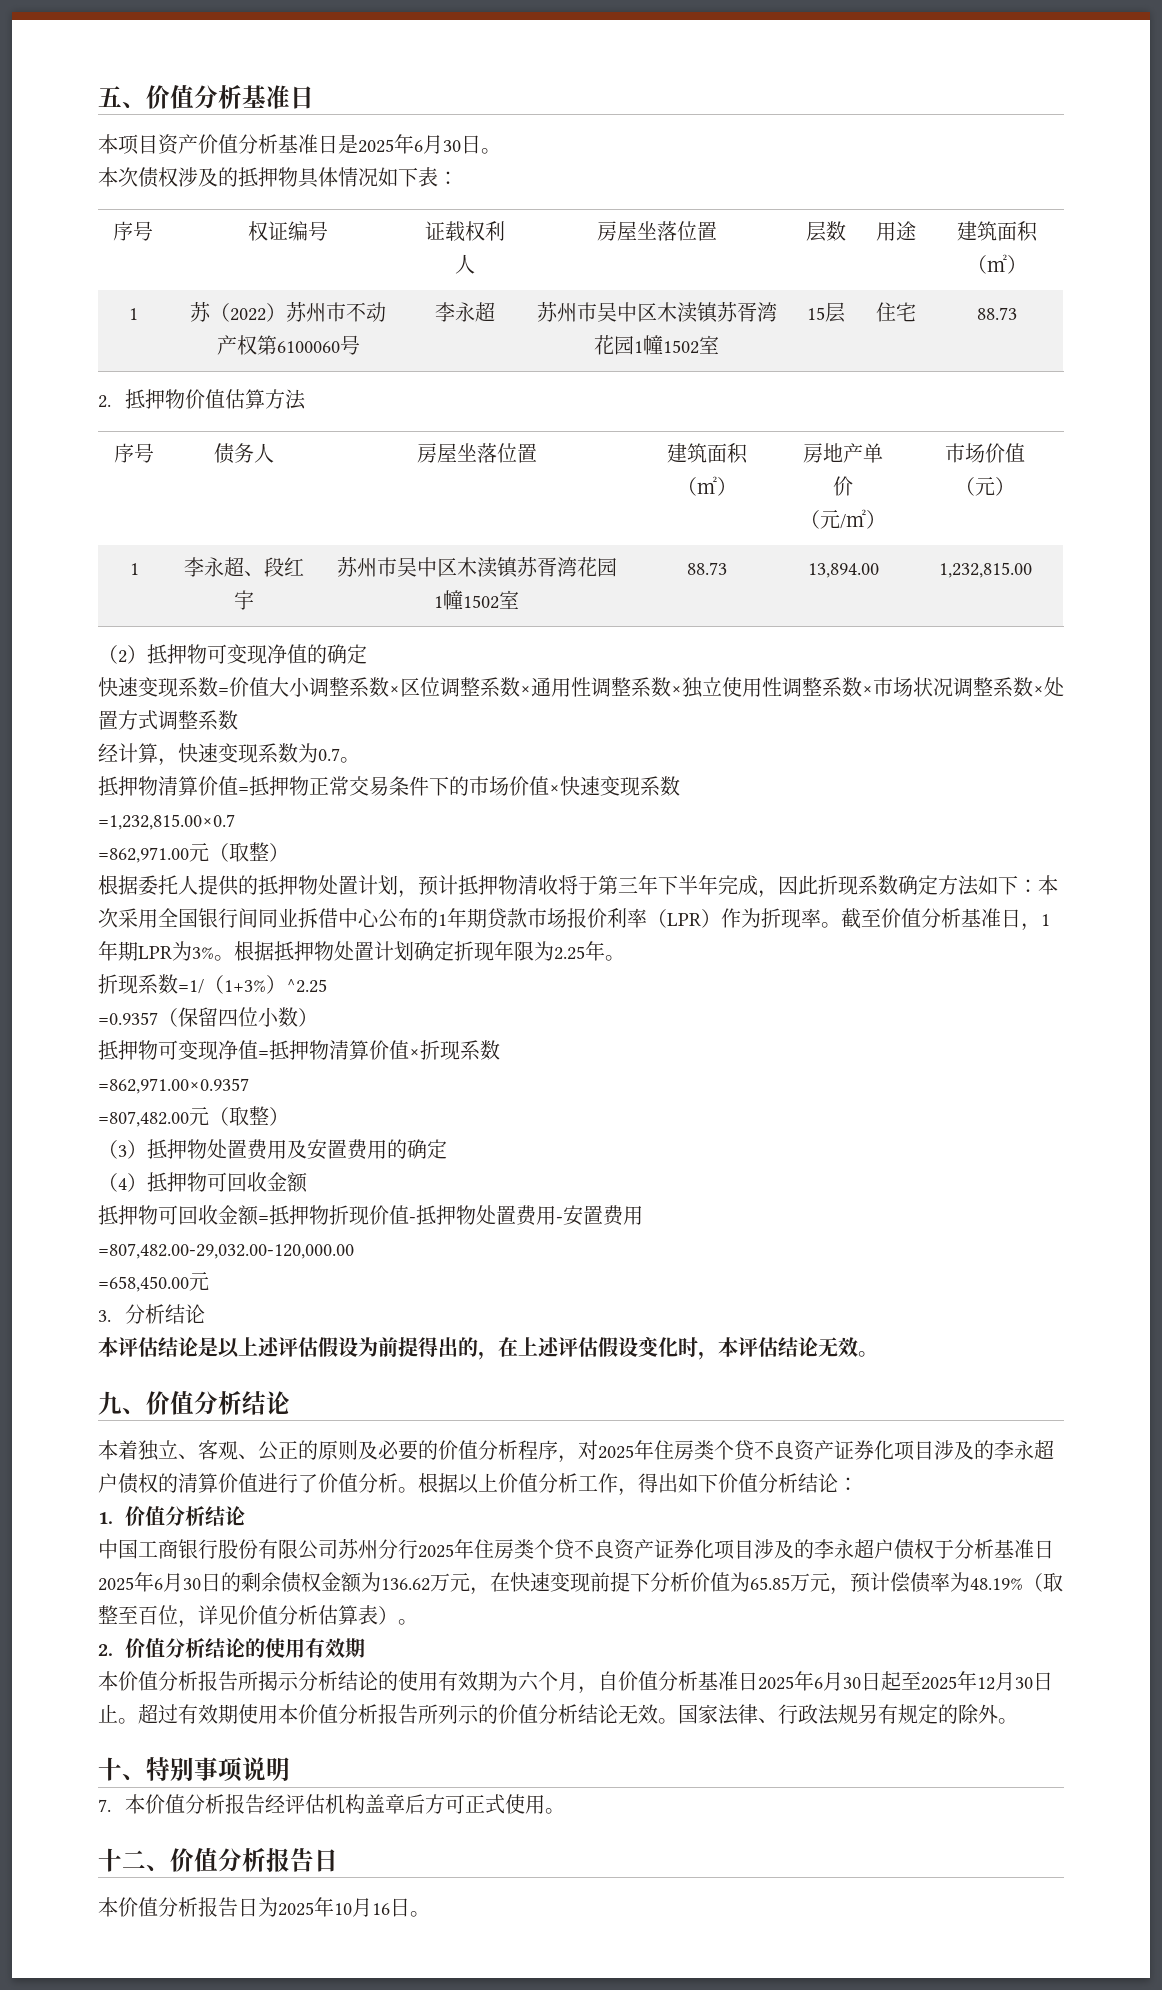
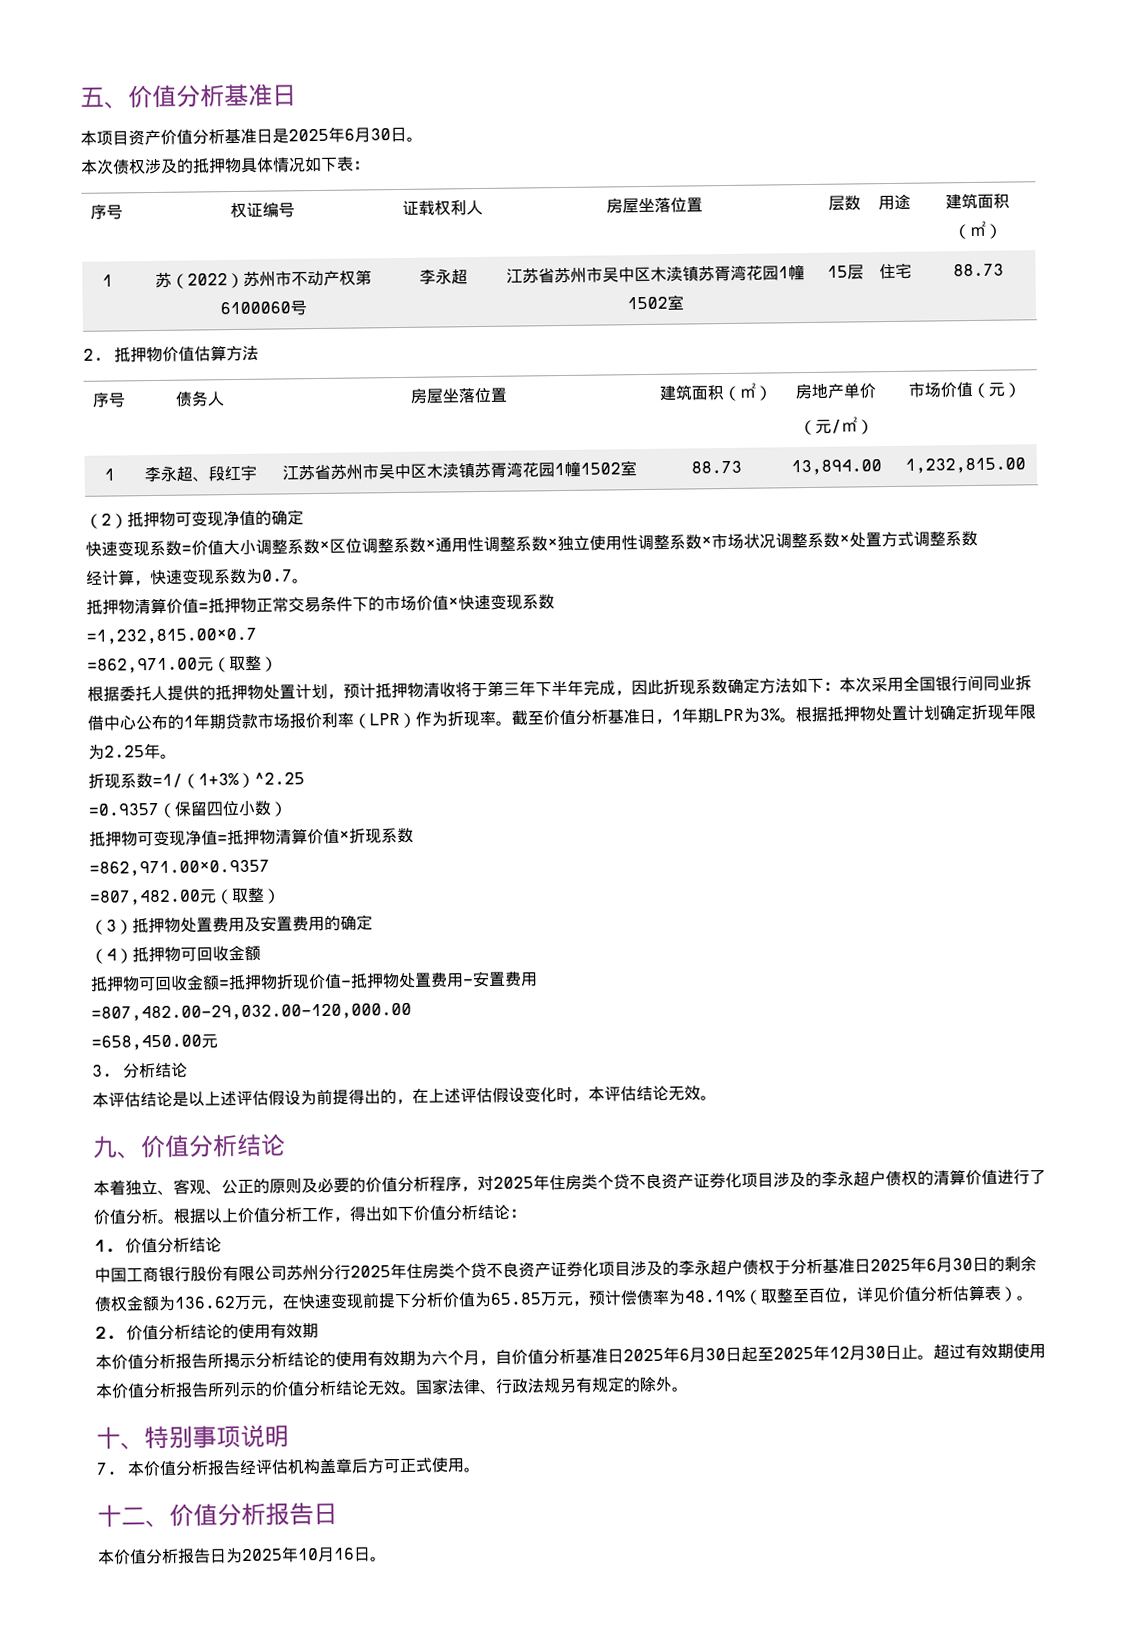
(495, 312) none -> [505,268,555,284] 江苏省
(254, 600) none -> [281,464,331,481] 江苏省

